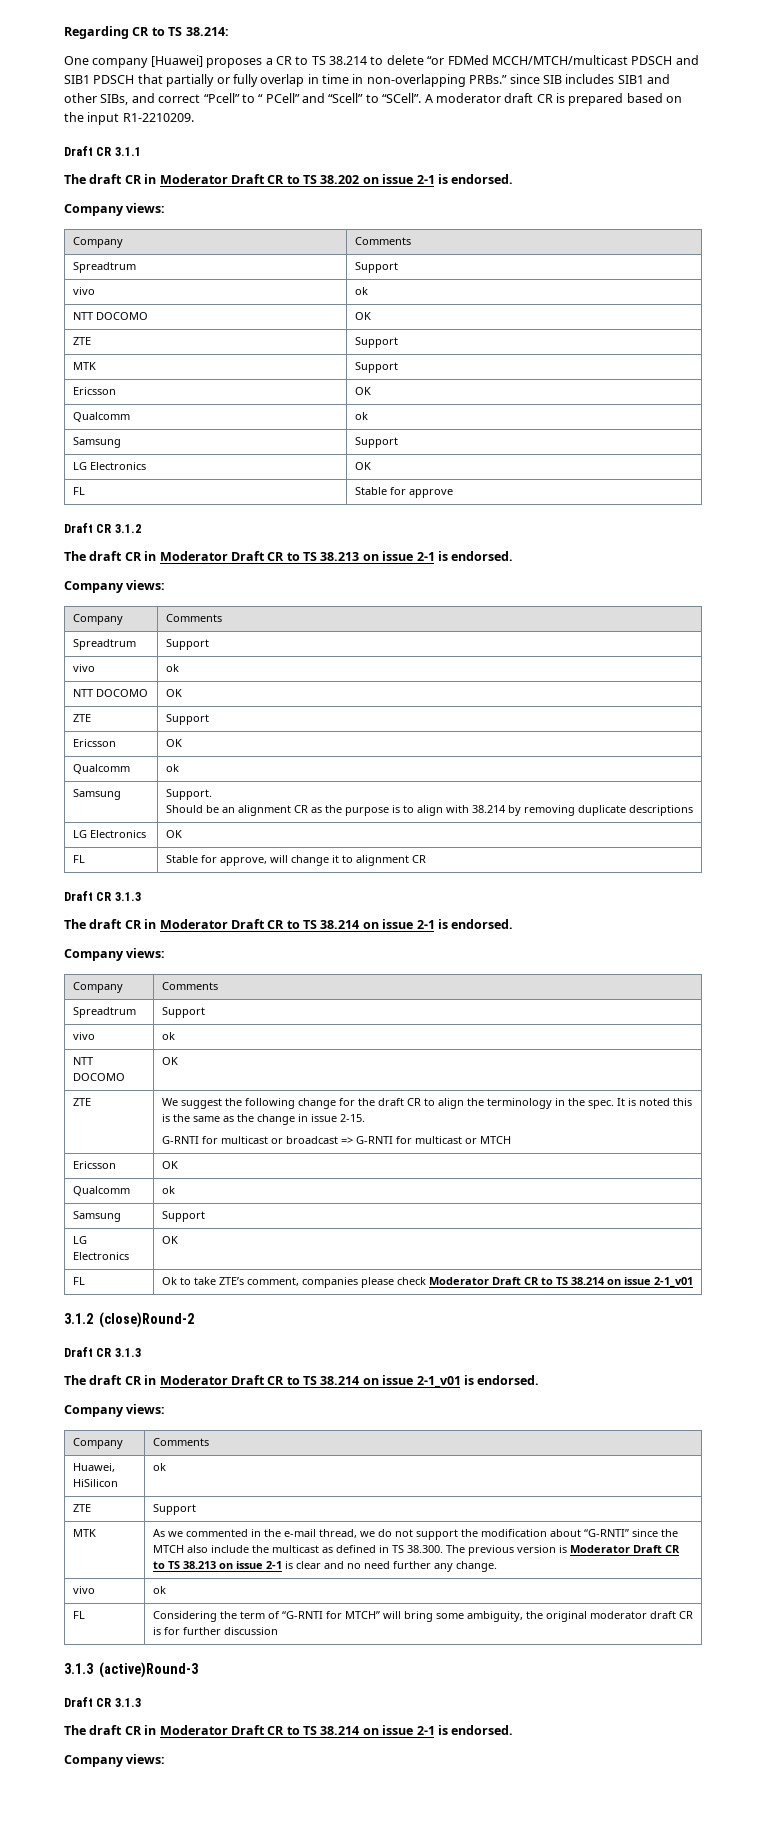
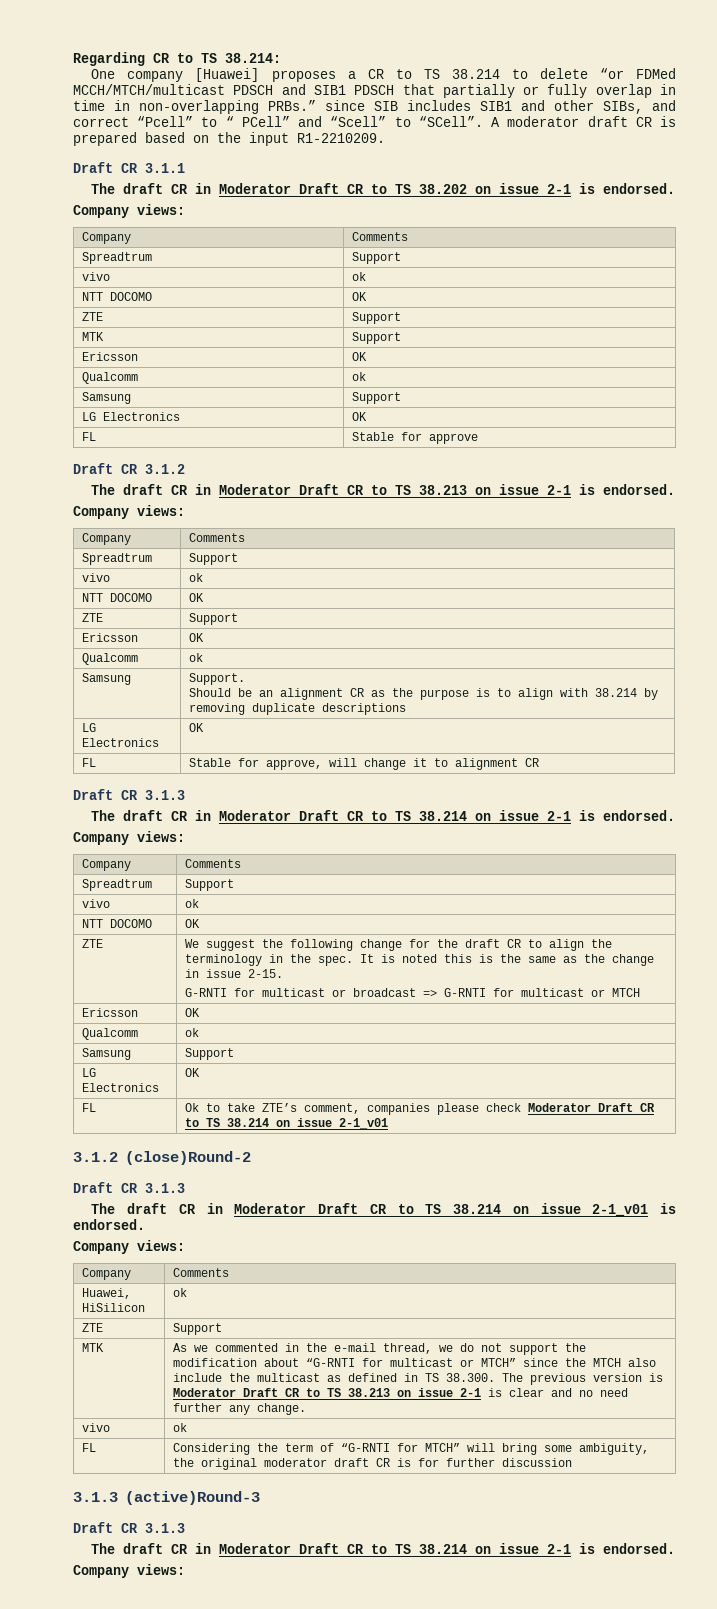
[583,1529,629,1537] “G-RNTI” -> [305,1358,516,1367] “G-RNTI for multicast or MTCH”

